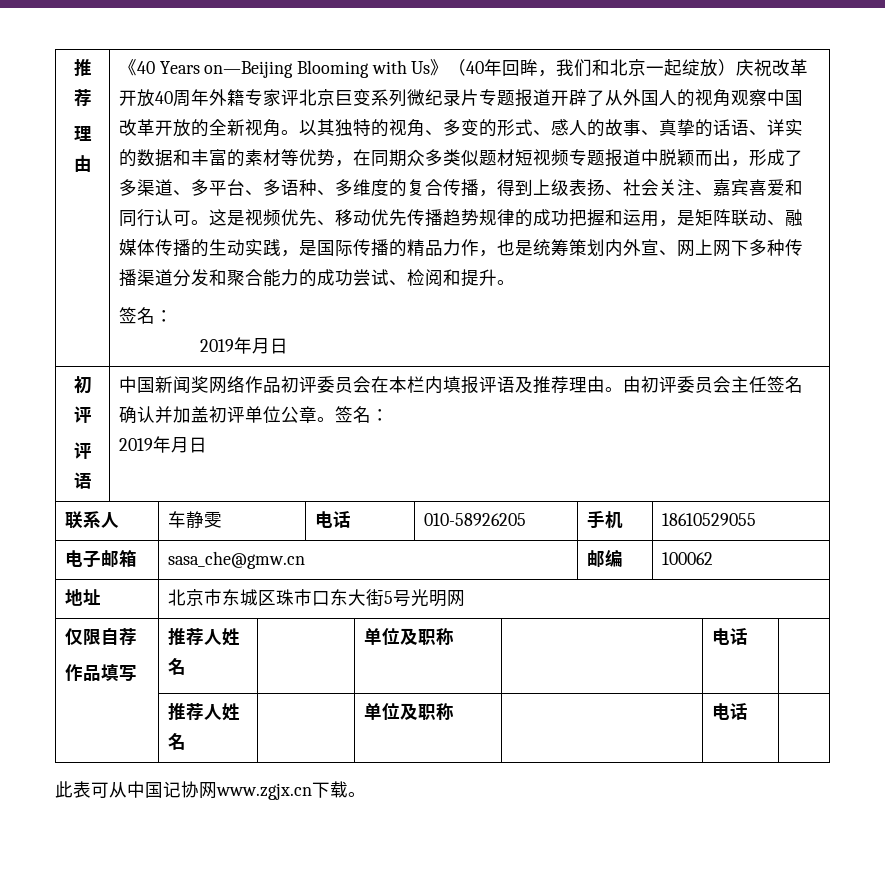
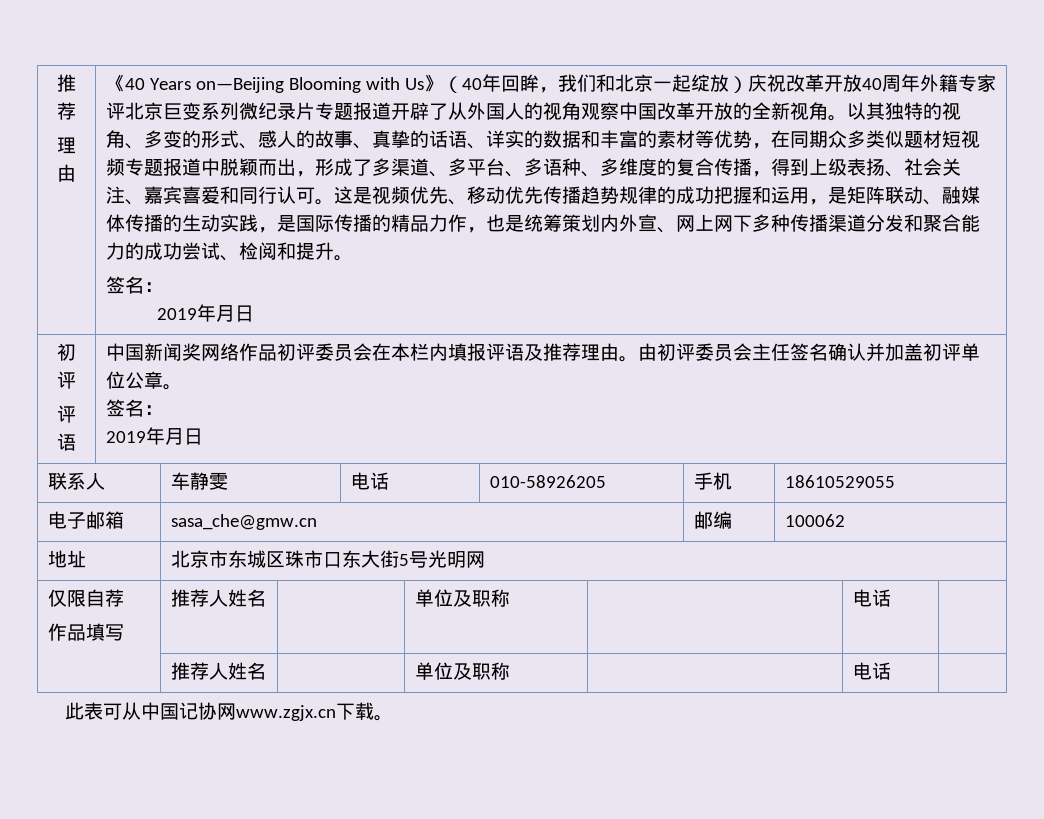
(335, 419) none -> (182, 387) //

